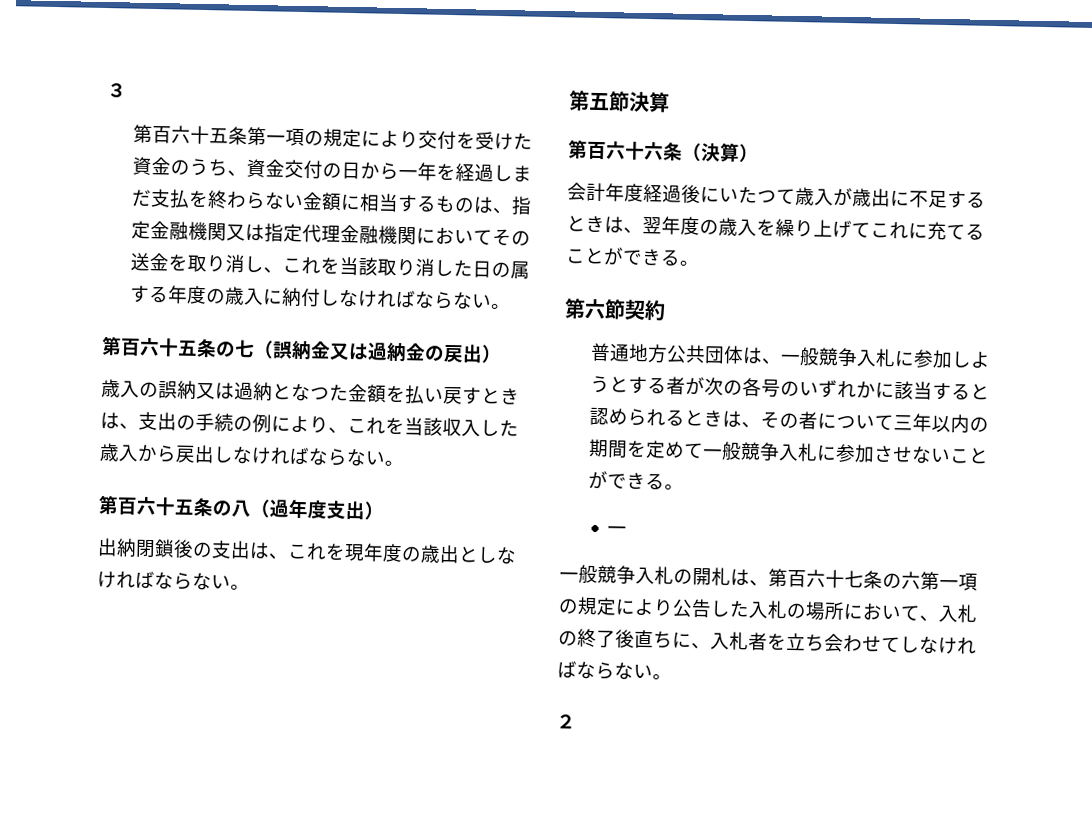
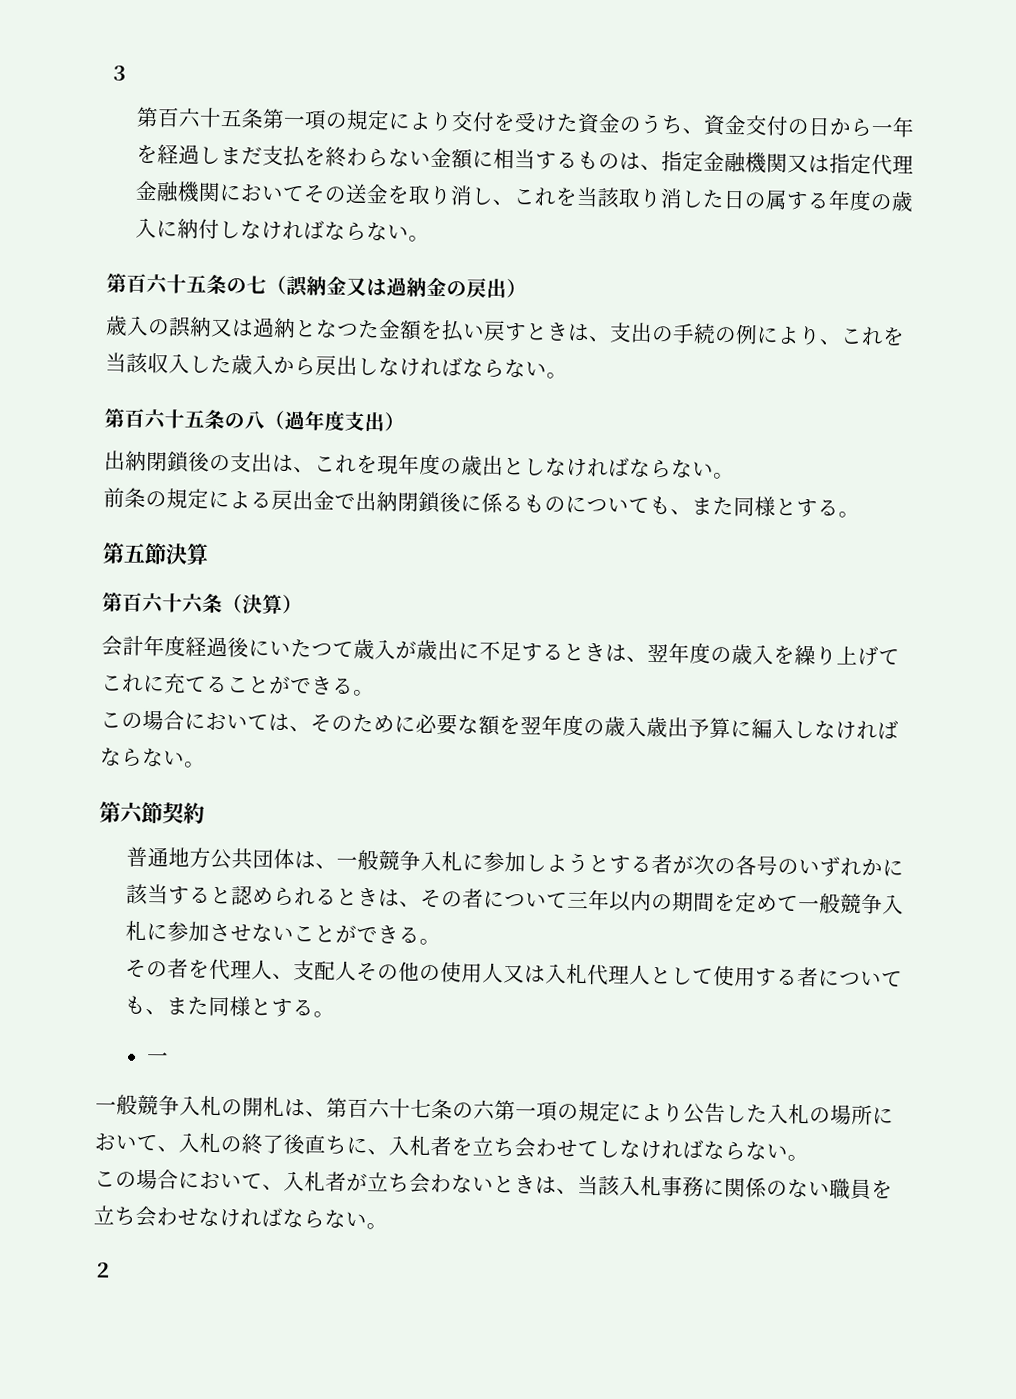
(250, 587) none -> [103,487,860,518] // 前条の規定による戻出金で出納閉鎖後に係るものについても、また同様とする。
(699, 263) none -> [100,709,899,741] [100,747,206,768] // この場合においては、そのために必要な額を翌年度の歳入歳出予算に編入しなければならない。
(685, 487) none -> [125,958,904,988] [124,995,336,1018] // その者を代理人、支配人その他の使用人又は入札代理人として使用する者についても、また同様とする。
(672, 677) none -> [94,1168,893,1200] [93,1205,388,1230] // この場合において、入札者が立ち会わないときは、当該入札事務に関係のない職員を立ち会わせなければならない。

